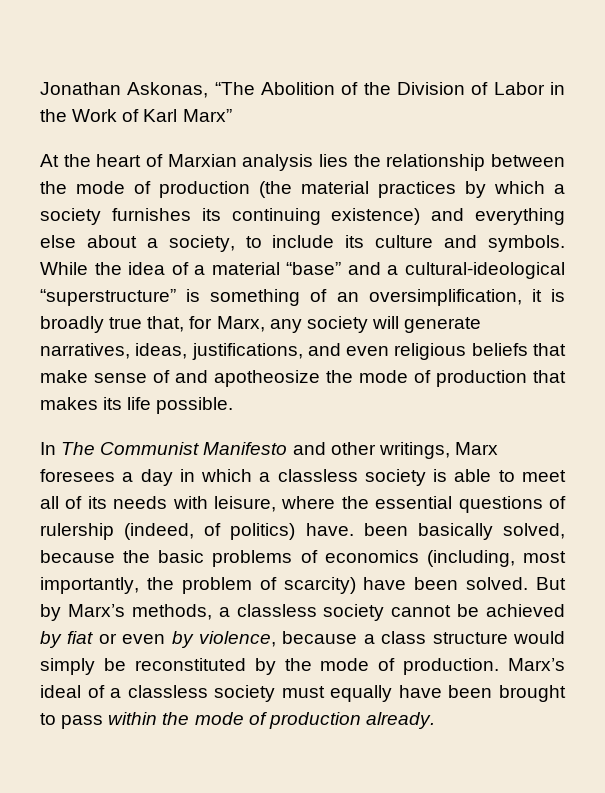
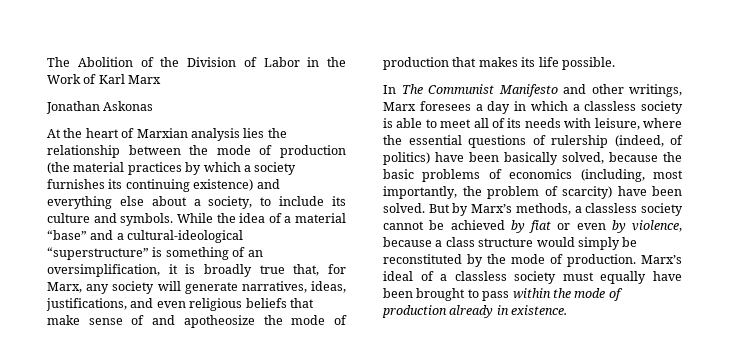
[40,82,255,98] Jonathan Askonas, “The -> [47,57,70,67] The
[182,109,232,122] Marx” -> [128,75,162,84] [46,101,154,114] Marx // Jonathan Askonas
[305,523,354,536] have. -> [435,152,464,162] have
[365,712,435,729] already. -> [449,305,568,318] already in existence.

